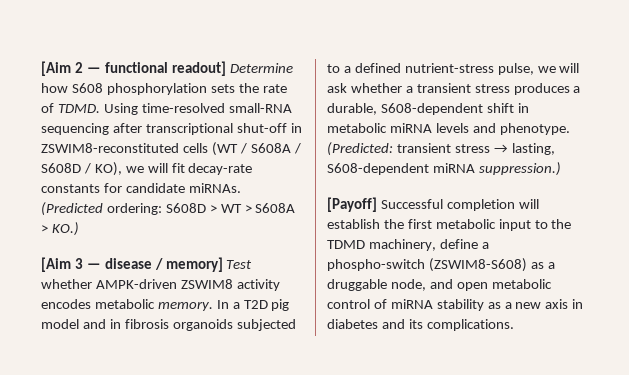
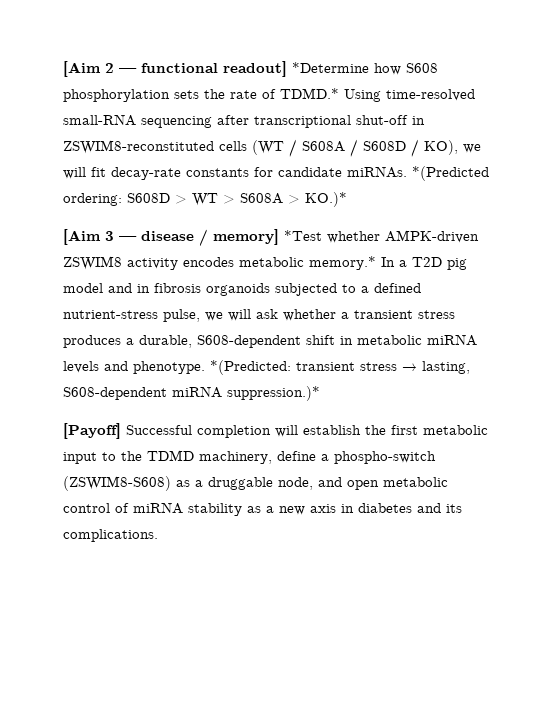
[229,63,293,73] Determine -> [292,62,369,73] *Determine
[57,104,100,113] TDMD. -> [280,88,339,99] TDMD.*
[41,202,103,216] (Predicted -> [412,166,489,181] *(Predicted
[51,222,79,236] KO.) -> [305,192,347,207] KO.)*
[226,260,253,269] Test -> [284,230,322,241] *Test
[157,301,213,311] memory. -> [309,256,376,270] memory.*
[327,142,393,156] (Predicted: -> [210,360,291,375] *(Predicted:
[478,162,561,176] suppression.) -> [227,386,320,401] suppression.)*

